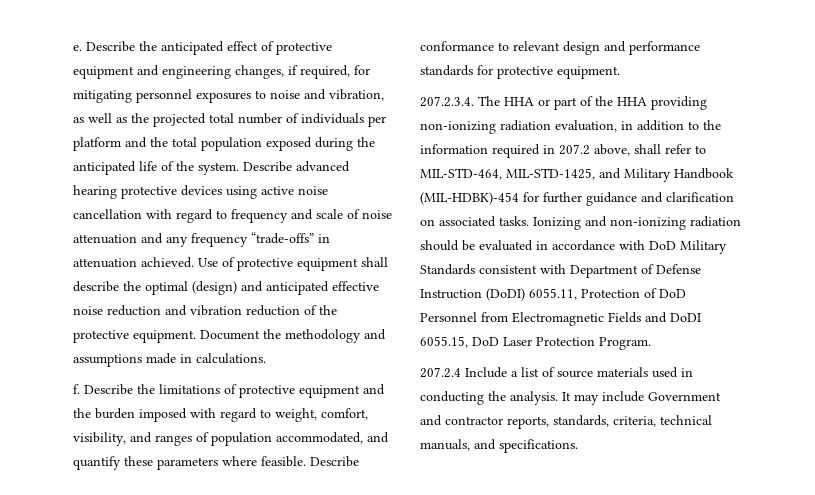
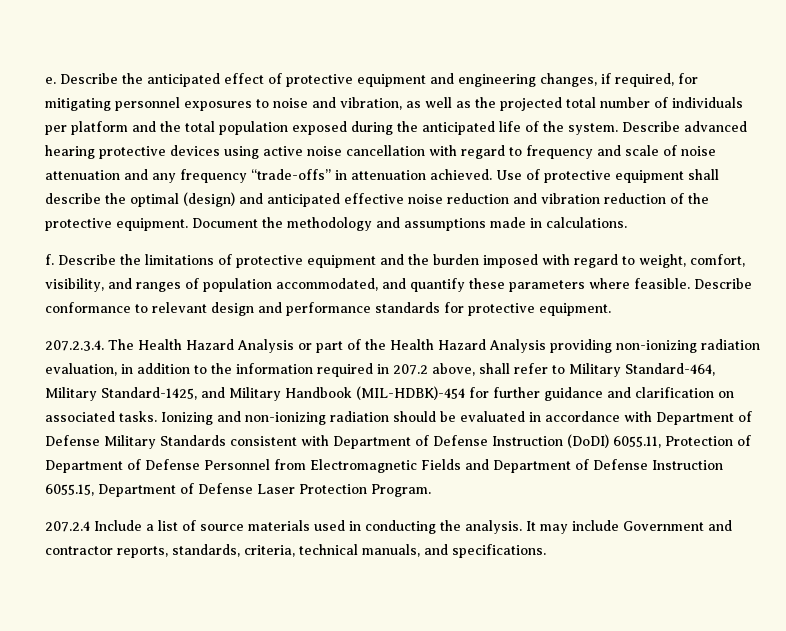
[504,97,534,106] HHA -> [138,339,294,353] Health Hazard Analysis
[617,97,647,106] HHA -> [390,339,546,353] Health Hazard Analysis
[420,168,595,180] MIL-STD-464, MIL-STD-1425, -> [569,363,715,377] [45,387,197,401] Military Standard-464, Military Standard-1425,
[649,241,676,250] DoD -> [656,411,752,425] [45,435,100,446] Department of Defense
[659,289,686,298] DoD -> [45,459,200,473] Department of Defense
[670,313,701,322] [420,336,499,348] DoDI 6055.15, DoD -> [493,459,723,473] [45,483,253,497] Department of Defense Instruction 6055.15, Department of Defense

